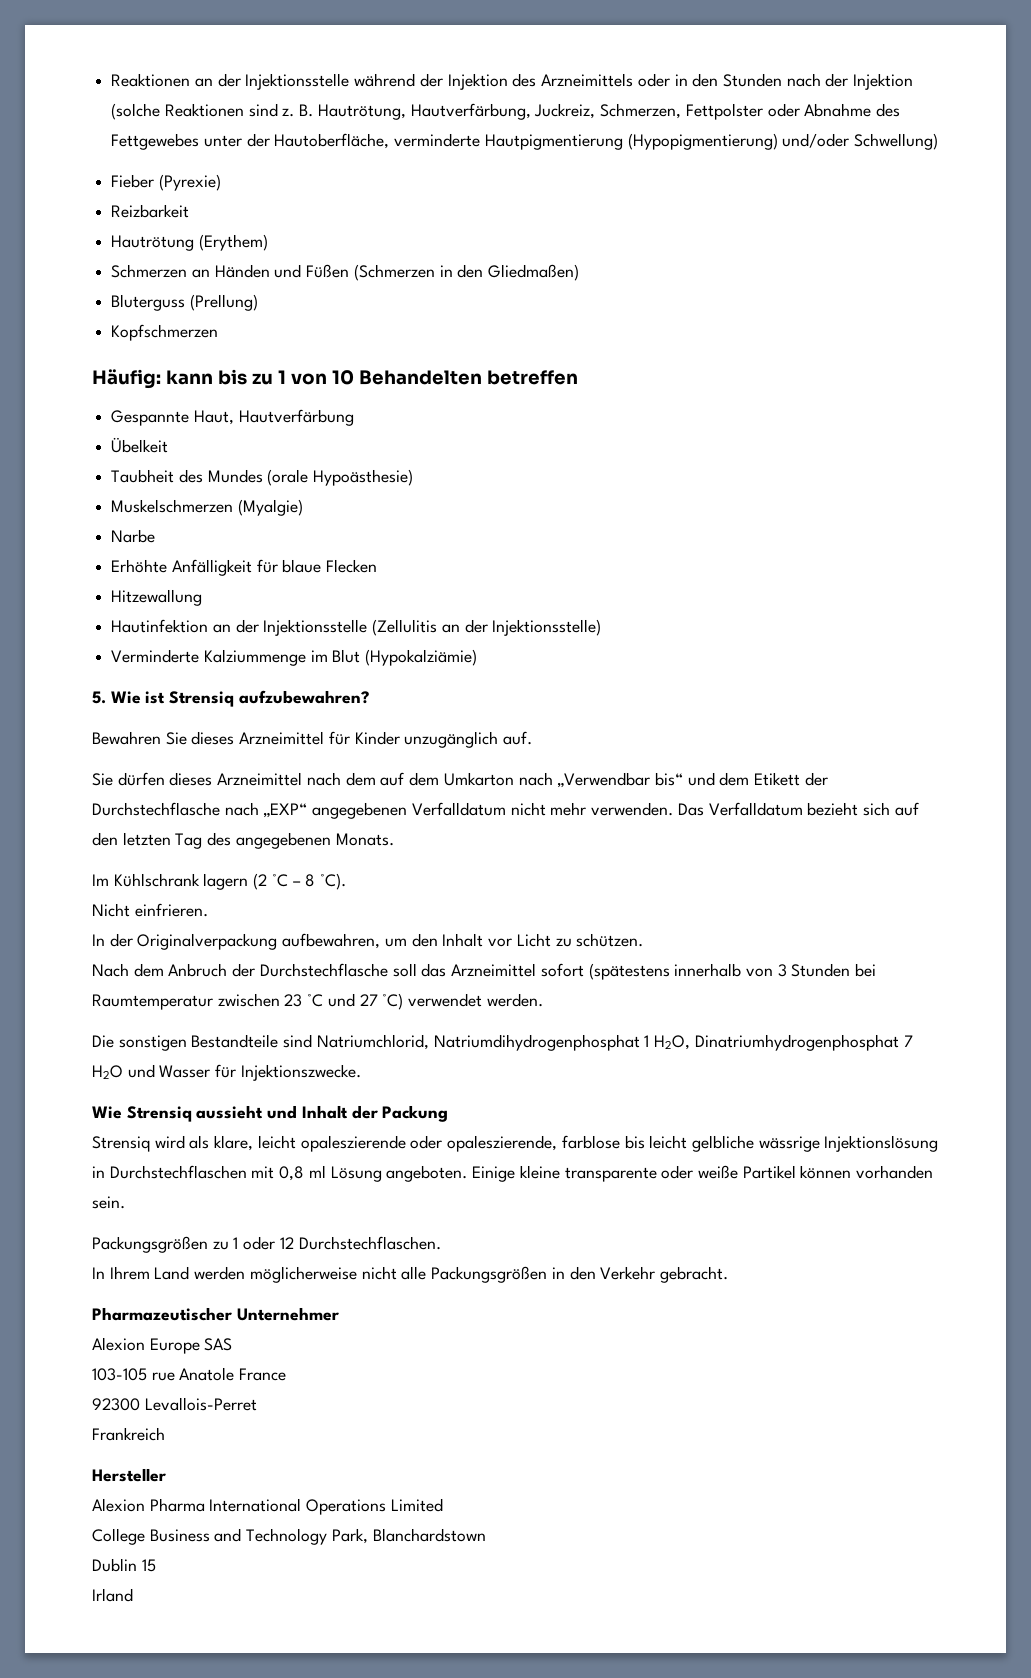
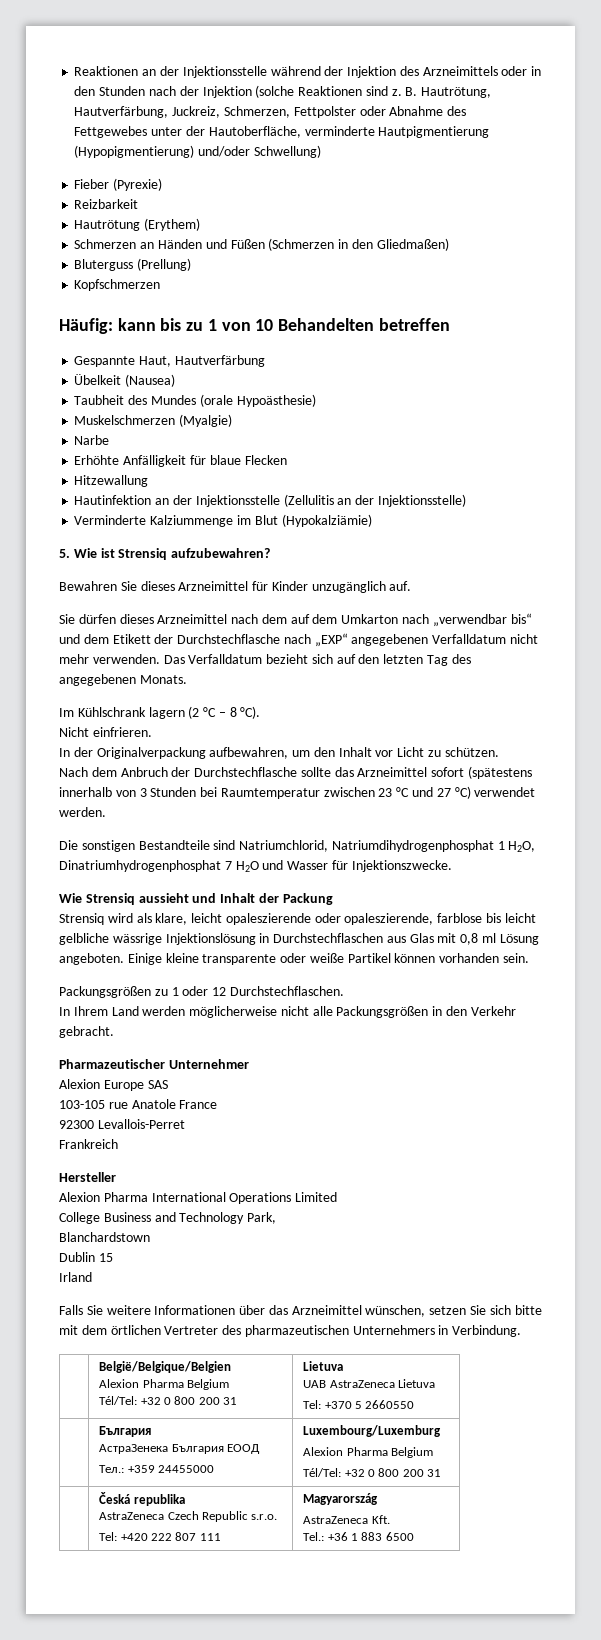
(169, 445) none -> [125,374,176,387] (Nausea)
[557,772,651,788] „Verwendbar -> [432,614,507,627] „verwendbar
[392,963,417,977] soll -> [300,767,331,777] sollte
(247, 1172) none -> [386,933,434,943] aus Glas
(368, 1536) none -> (277, 1218) //
(133, 1595) none -> [59,1305,542,1317] [59,1325,522,1337] [99,1361,232,1373] [99,1379,229,1390] [99,1396,238,1405] [303,1361,344,1371] [303,1379,435,1388] [303,1400,415,1409] [99,1426,152,1437] [99,1444,260,1454] [99,1465,214,1473] [303,1425,442,1437] [303,1447,433,1458] [303,1468,442,1477] [99,1492,185,1506] [99,1511,278,1522] [99,1532,221,1541] [303,1493,379,1505] [303,1515,390,1524] [303,1532,414,1541] // Falls Sie weitere Informationen über das Arzneimittel wünschen, setzen Sie sich bitte mit dem örtlichen Vertreter des pharmazeutischen Unternehmers in Verbindung. // | België/Belgique/Belgien // Alexion Pharma Belgium // Tél/Tel: +32 0 800 200 31 | Lietuva // UAB AstraZeneca Lietuva // Tel: +370 5 2660550 // | България // АстраЗенека България ЕООД // Teл.: +359 24455000 | Luxembourg/Luxemburg // Alexion Pharma Belgium // Tél/Tel: +32 0 800 200 31 // | Česká republika // AstraZeneca Czech Republic s.r.o. // Tel: +420 222 807 111 | Magyarország // AstraZeneca Kft. // Tel.: +36 1 883 6500

